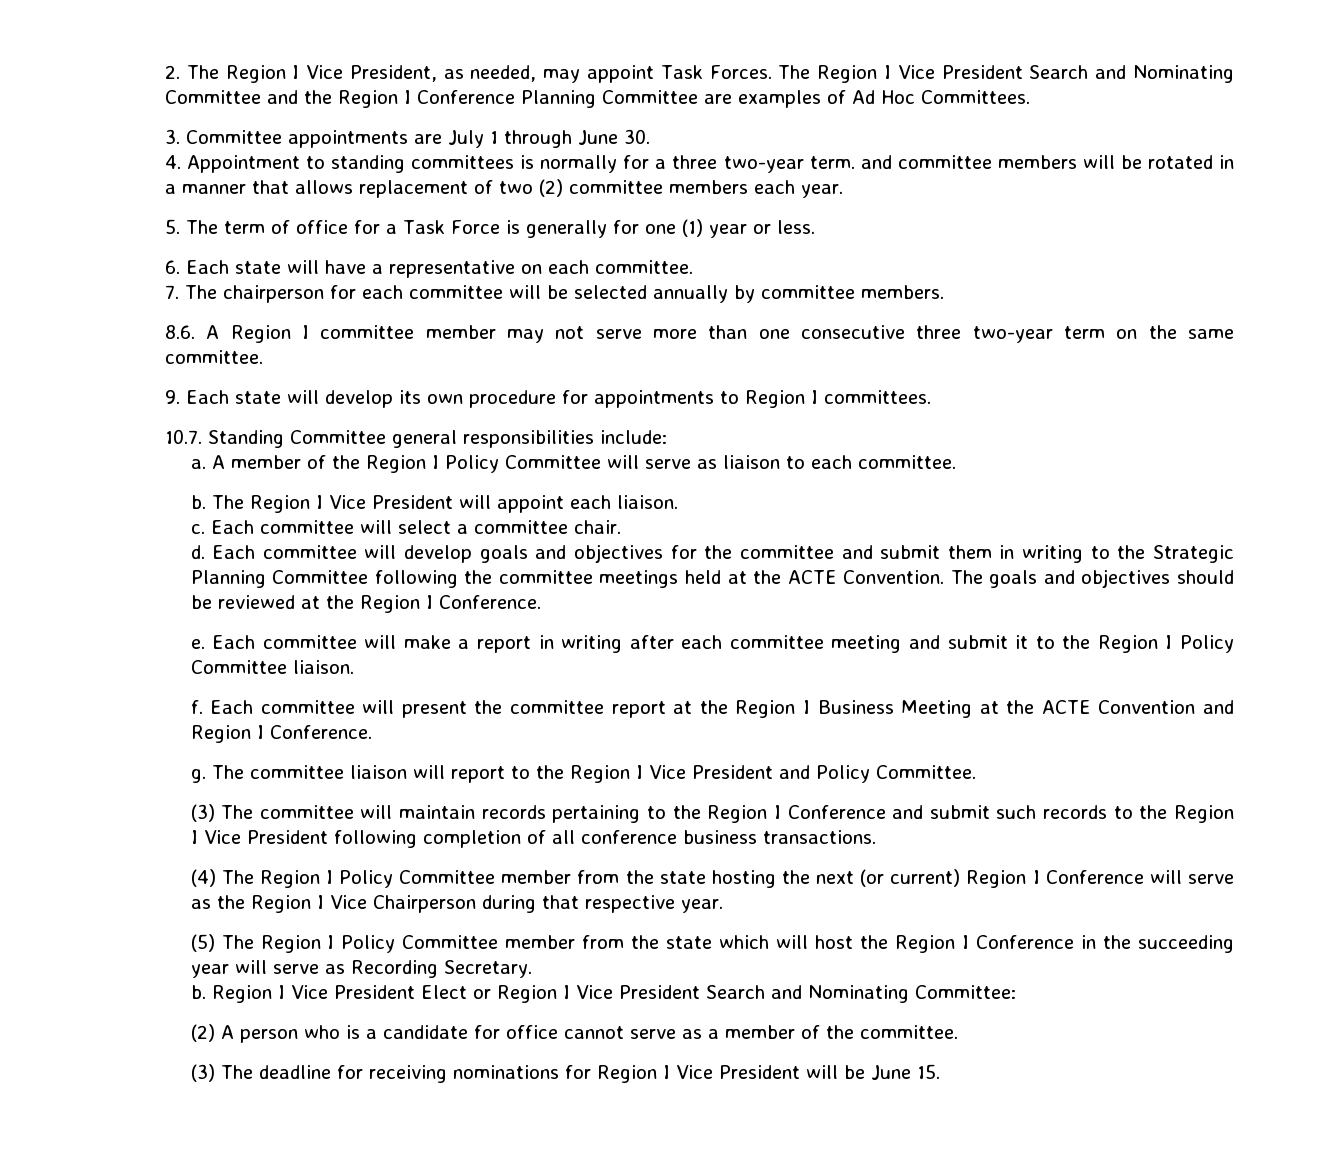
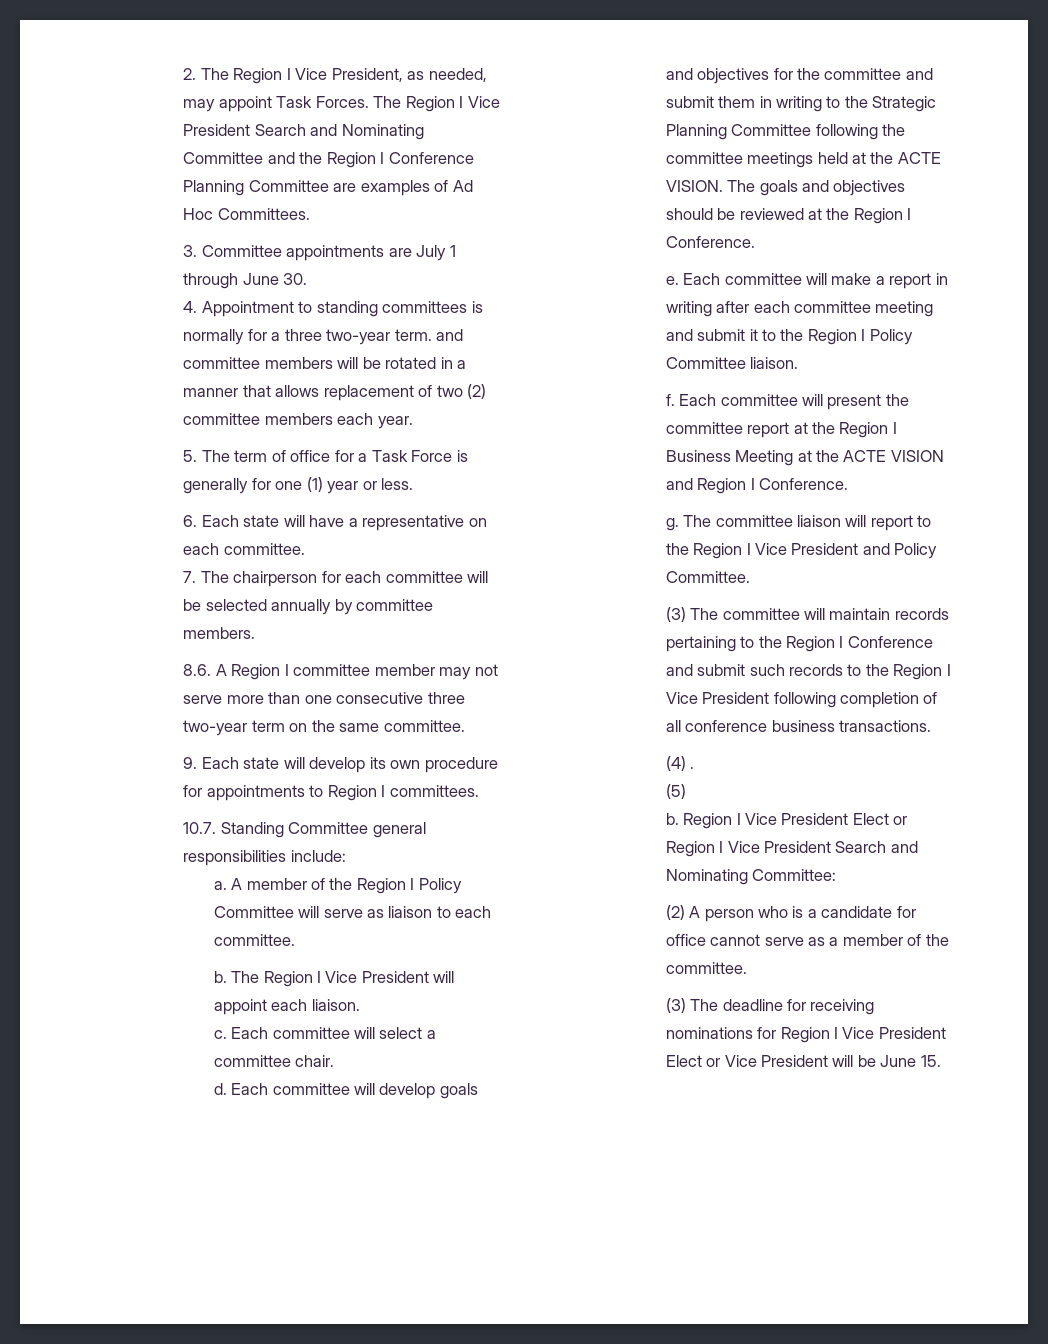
[843,570,945,584] Convention. -> [665,180,723,192] VISION.
[1098,700,1196,714] Convention -> [890,450,944,462] VISION
[221,869,1234,888] [190,895,723,913] [190,934,1235,953] [190,960,532,978] The Region I Policy Committee member from the state hosting the next (or current) Region I Conference will serve as the Region I Vice Chairperson during that respective year. // (5) The Region I Policy Committee member from the state which will host the Region I Conference in the succeeding year will serve as Recording Secretary. -> [690,767,695,769] [665,784,686,799] . // (5)
(800, 1072) none -> [665,1055,829,1067] Elect or Vice President

